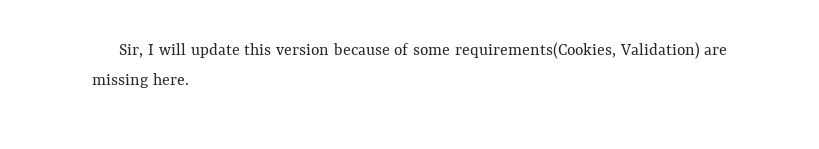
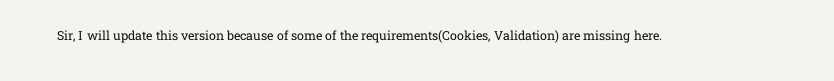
(451, 51) none -> [325,30,358,41] of the

